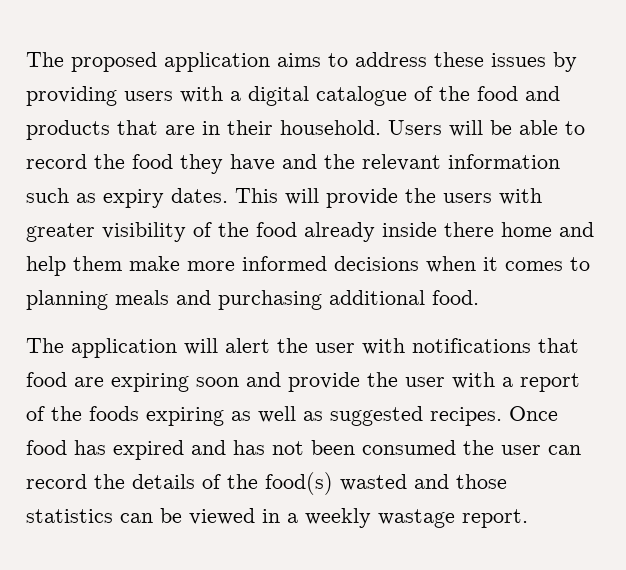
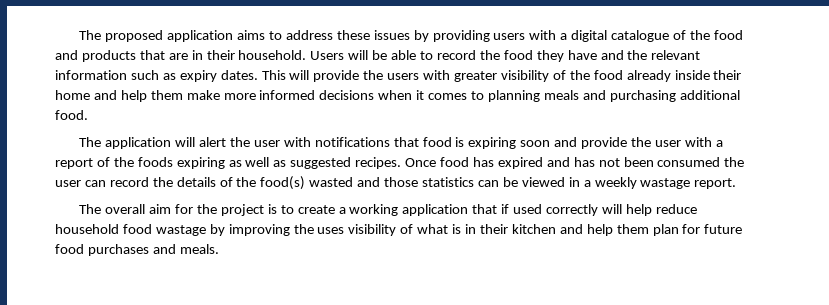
[444,222,494,237] there -> [713,70,742,80] their
[74,377,104,387] are -> [455,137,465,147] is
(528, 518) none -> [79,204,697,216] [55,224,743,236] [55,244,219,256] // The overall aim for the project is to create a working application that if used correctly will help reduce household food wastage by improving the uses visibility of what is in their kitchen and help them plan for future food purchases and meals.

